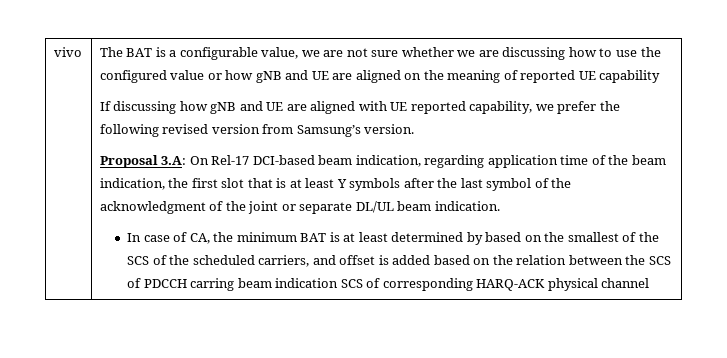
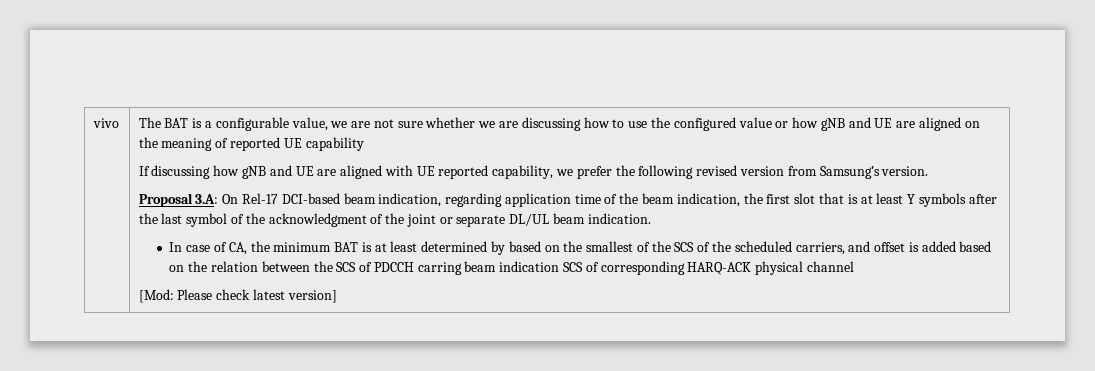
(650, 283) none -> [138,289,337,303] // [Mod: Please check latest version]

